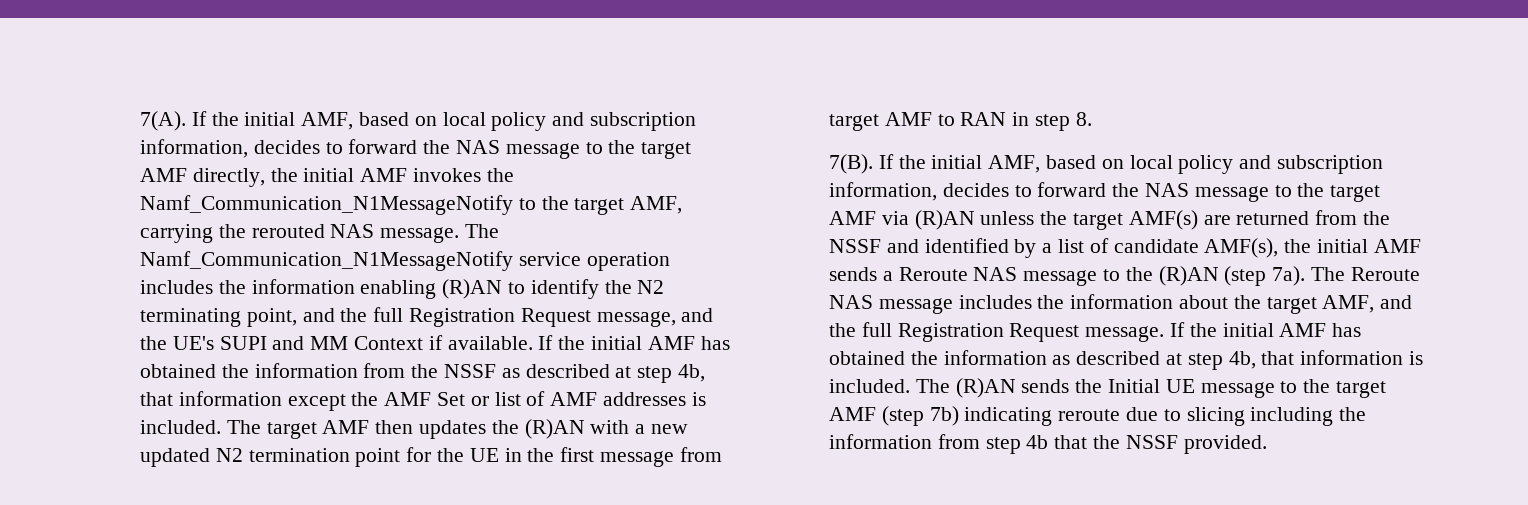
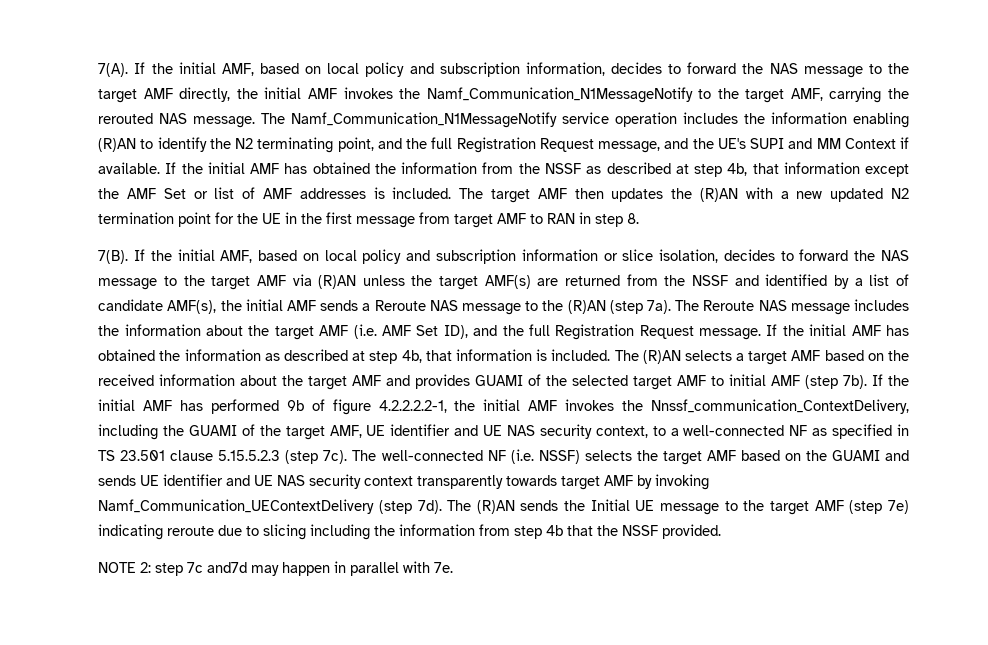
[829,182,938,201] information, -> [521,249,719,263] information or slice isolation,
[1322,295,1375,313] AMF, -> [319,324,468,339] AMF (i.e. AMF Set ID),
(1016, 388) none -> [684,350,910,365] [98,374,910,390] [98,399,910,415] [98,424,909,440] [98,449,909,465] [98,474,710,490] [98,499,515,514] selects a target AMF based on the received information about the target AMF and provides GUAMI of the selected target AMF to initial AMF (step 7b). If the initial AMF has performed 9b of figure 4.2.2.2.2-1, the initial AMF invokes the Nnssf_communication_ContextDelivery, including the GUAMI of the target AMF, UE identifier and UE NAS security context, to a well-connected NF as specified in TS 23.501 clause 5.15.5.2.3 (step 7c). The well-connected NF (i.e. NSSF) selects the target AMF based on the GUAMI and sends UE identifier and UE NAS security context transparently towards target AMF by invoking Namf_Communication_UEContextDelivery (step 7d). The (R)AN
[929,406,959,426] 7b) -> [888,500,910,514] 7e)
(1267, 444) none -> [98,561,454,576] // NOTE 2: step 7c and7d may happen in parallel with 7e.

